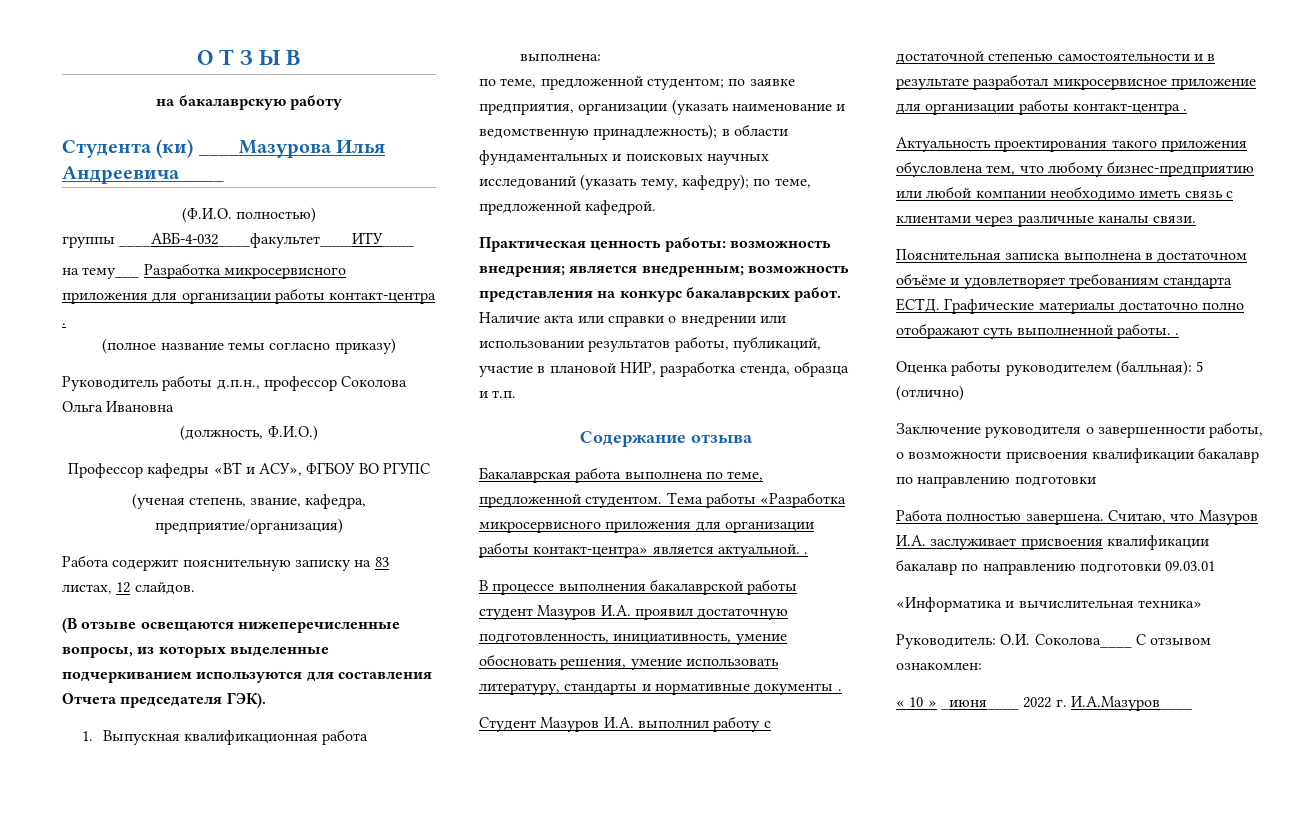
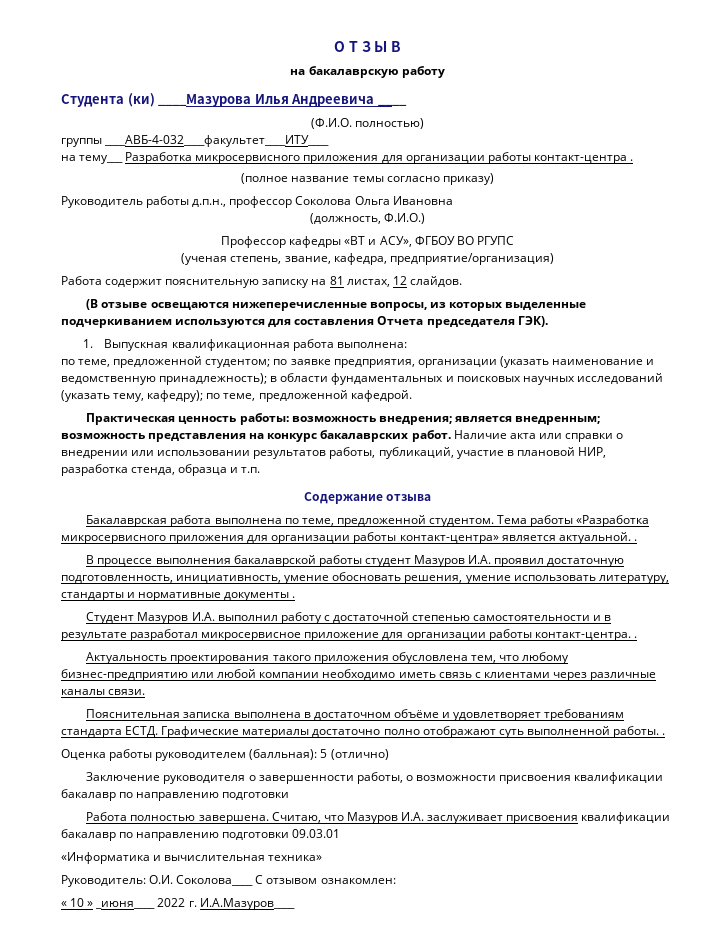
[374,557,389,567] 83 -> [329,276,344,285] 81
[1072,103,1180,115] контакт-центра -> [534,632,631,641] контакт-центра.

